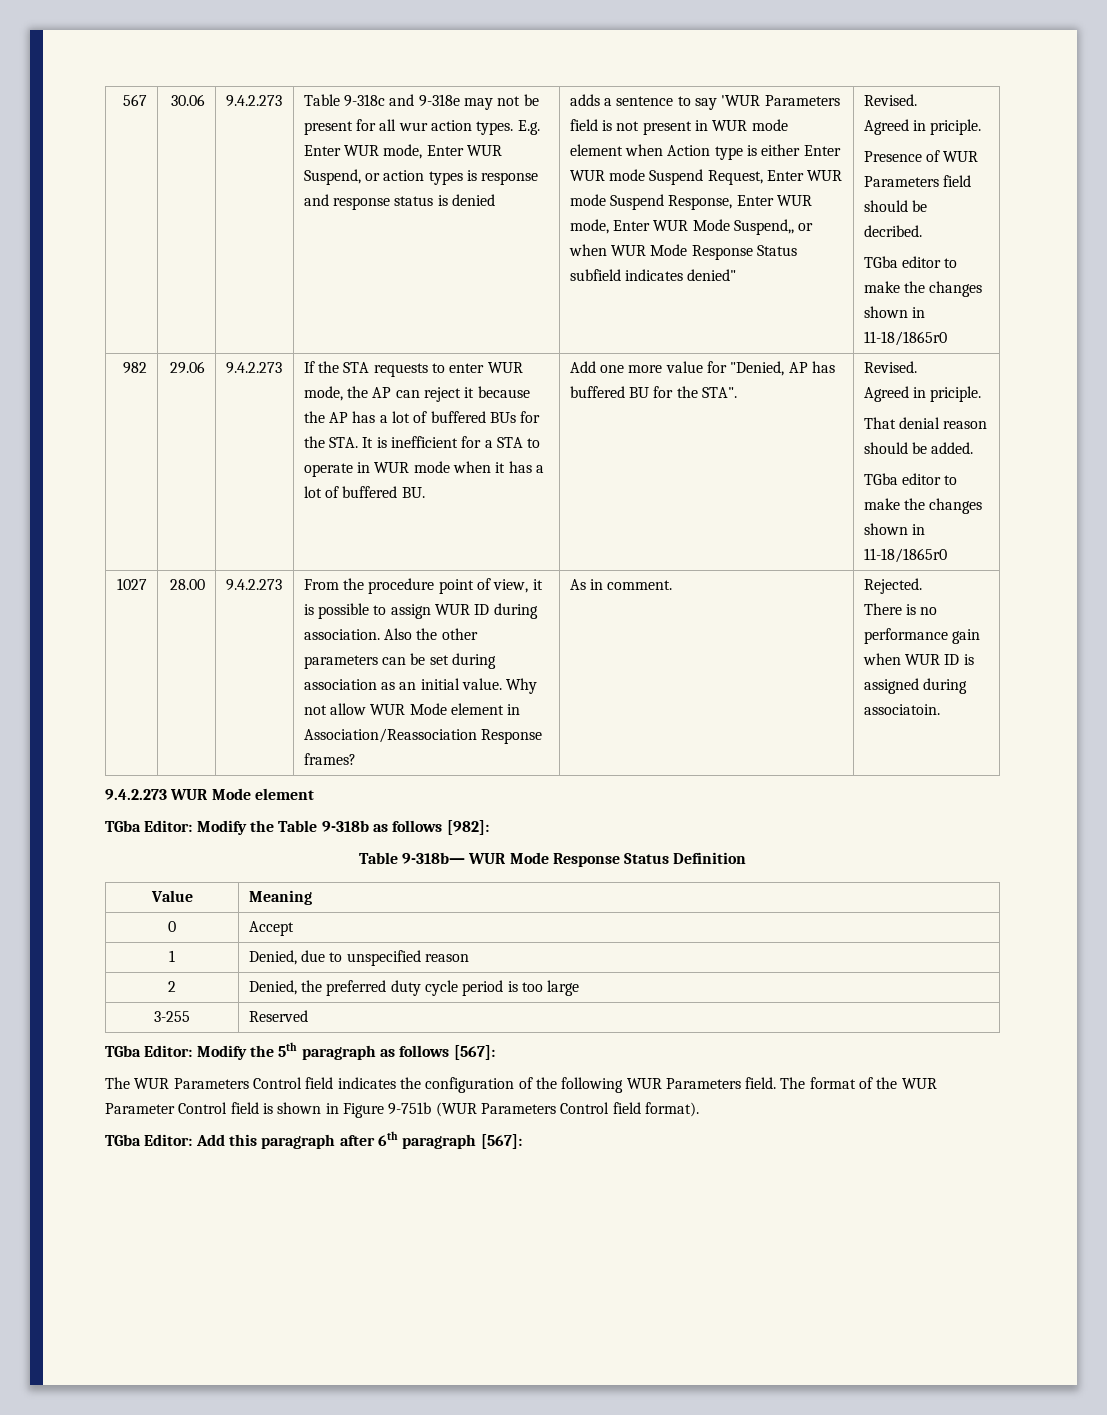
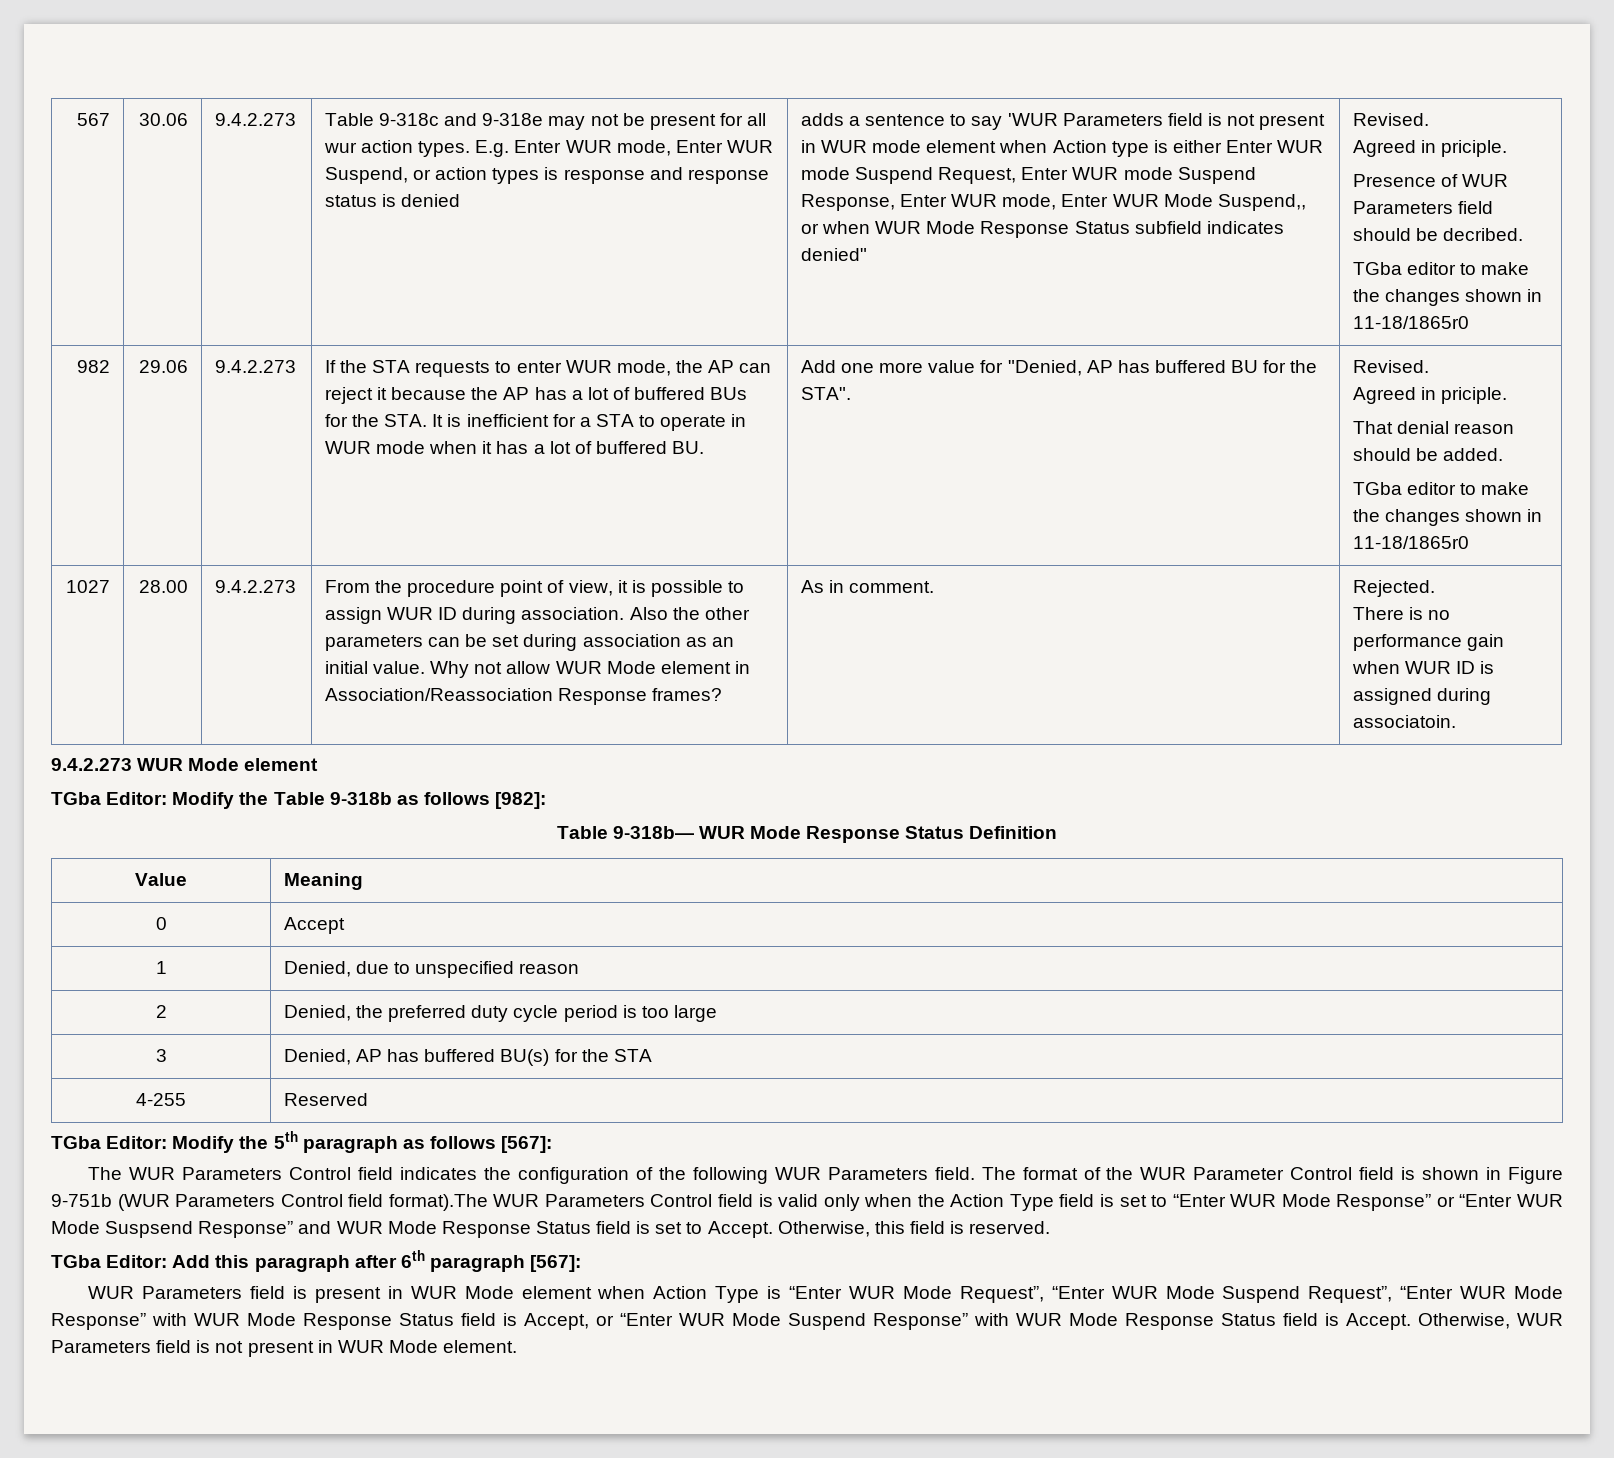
[154,1011,190,1022] 3-255 -> [155,1049,167,1062] [283,1049,652,1066] [136,1093,186,1106] 3 | Denied, AP has buffered BU(s) for the STA // 4-255
[644,1102,699,1117] format). -> [388,1194,1564,1211] [51,1221,1051,1238] format).The WUR Parameters Control field is valid only when the Action Type field is set to “Enter WUR Mode Response” or “Enter WUR Mode Suspsend Response” and WUR Mode Response Status field is set to Accept. Otherwise, this field is reserved.
(522, 1141) none -> [88,1286,1563,1303] [51,1313,1563,1330] [51,1340,518,1357] // WUR Parameters field is present in WUR Mode element when Action Type is “Enter WUR Mode Request”, “Enter WUR Mode Suspend Request”, “Enter WUR Mode Response” with WUR Mode Response Status field is Accept, or “Enter WUR Mode Suspend Response” with WUR Mode Response Status field is Accept. Otherwise, WUR Parameters field is not present in WUR Mode element.

